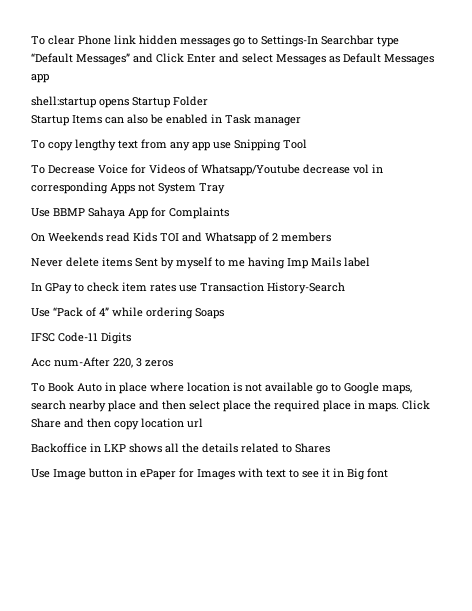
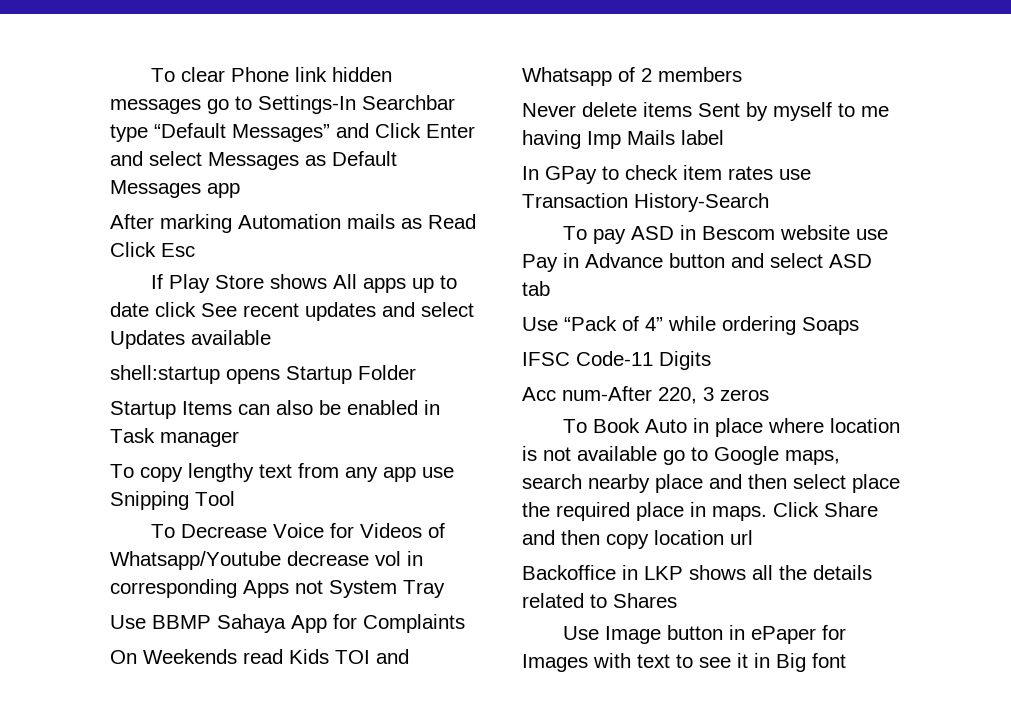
(49, 78) none -> [110,214,476,233] [110,242,195,257] [151,274,458,293] [110,302,474,321] [110,330,271,349] // After marking Automation mails as Read Click Esc // If Play Store shows All apps up to date click See recent updates and select Updates available
(345, 288) none -> [563,225,889,244] [522,253,872,272] [522,281,550,296] // To pay ASD in Bescom website use Pay in Advance button and select ASD tab

